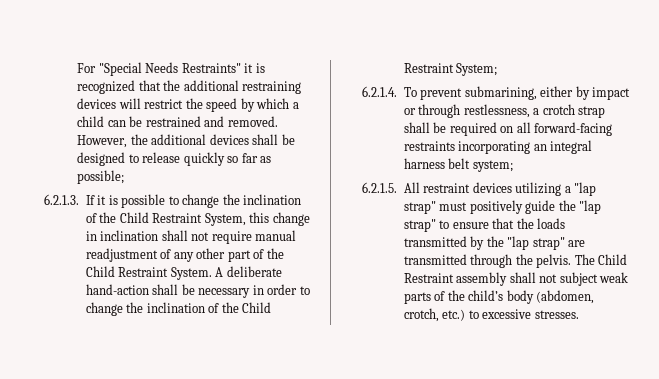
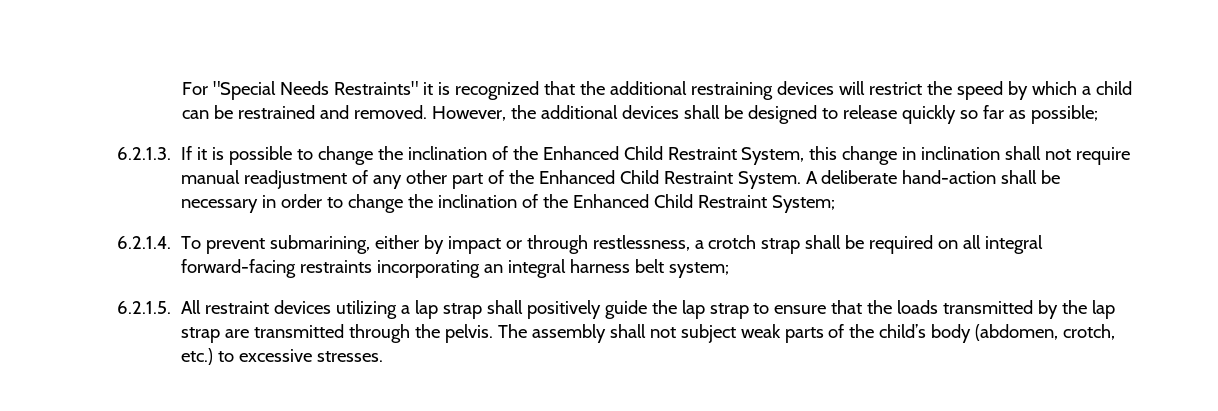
(117, 217) none -> [542,146,619,160] Enhanced
(284, 253) none -> [538,170,615,184] Enhanced
(239, 307) none -> [572,194,649,208] Enhanced
(531, 127) none -> [985,235,1044,254] integral
[574,182,597,196] [403,201,468,214] "lap strap" must -> [414,300,523,319] lap strap shall
[579,200,602,214] [403,219,436,232] "lap strap" -> [681,300,749,319] lap strap
[507,236,565,250] "lap strap" -> [1092,300,1116,319] [180,327,220,343] lap strap
[598,254,628,265] [403,273,454,283] Child Restraint -> (527, 331) none

